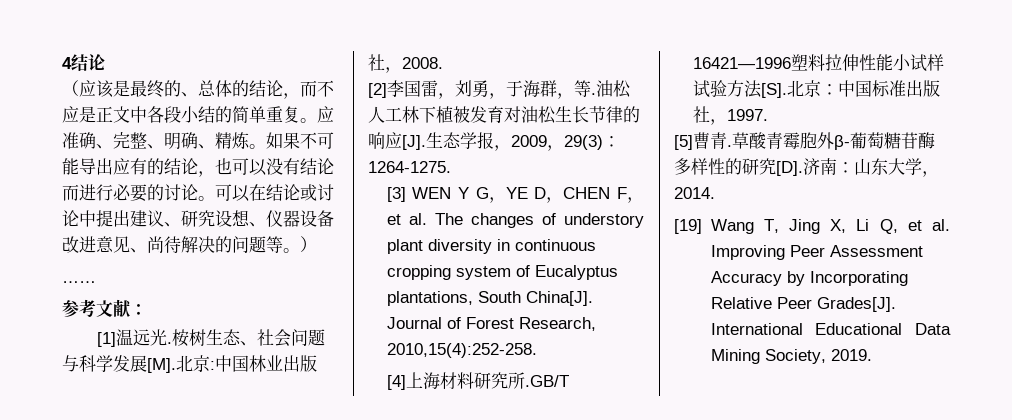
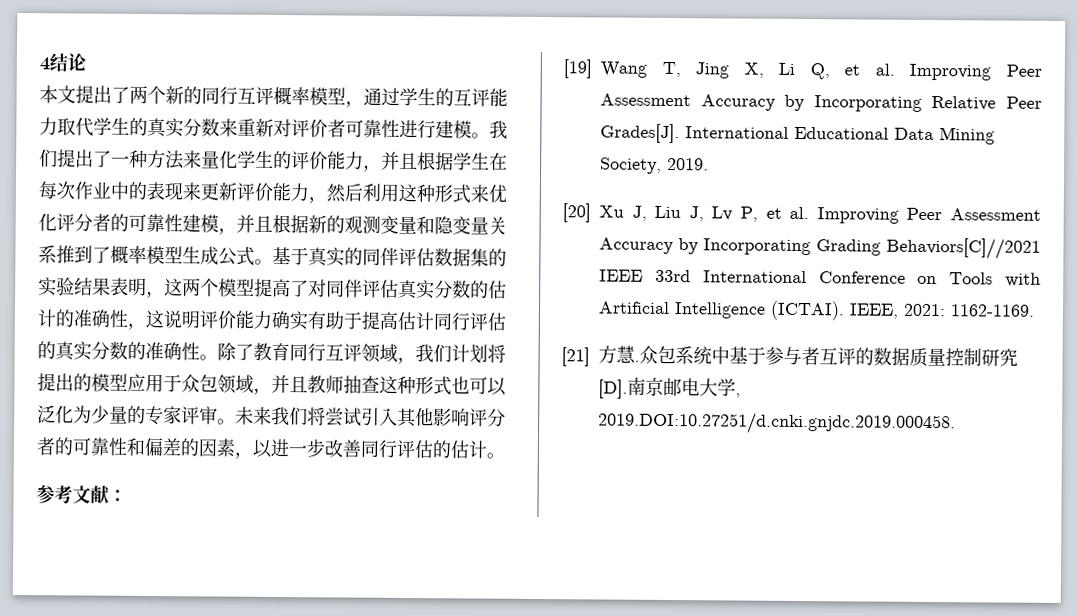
[62,80,334,99] [62,106,334,123] [62,132,334,150] [62,158,334,177] [62,184,334,202] [62,210,334,227] [62,236,317,253] [62,281,96,283] [62,299,147,318] [97,329,326,347] [62,355,317,373] [368,54,443,73] [368,80,631,99] [368,106,640,124] [368,132,620,151] [368,161,451,173] [386,187,644,203] [386,213,644,228] [386,239,596,254] [386,265,618,280] [386,291,593,306] [386,317,596,331] [386,343,537,358] [386,372,569,390] [692,54,944,72] [692,80,940,98] [692,106,768,125] [674,132,935,150] [674,158,939,177] [674,187,715,199] （应该是最终的、总体的结论，而不应是正文中各段小结的简单重复。应准确、完整、明确、精炼。如果不可能导出应有的结论，也可以没有结论而进行必要的讨论。可以在结论或讨论中提出建议、研究设想、仪器设备改进意见、尚待解决的问题等。） // …… // 参考文献： // [1]温远光.桉树生态、社会问题与科学发展[M].北京:中国林业出版社，2008. // [2]李国雷，刘勇，于海群，等.油松人工林下植被发育对油松生长节律的响应[J].生态学报，2009，29(3)：1264-1275. // [3] WEN Y G，YE D，CHEN F，et al. The changes of understory plant diversity in continuous cropping system of Eucalyptus plantations, South China[J]. Journal of Forest Research, 2010,15(4):252-258. // [4]上海材料研究所.GB/T 16421—1996塑料拉伸性能小试样试验方法[S].北京：中国标准出版社，1997. // [5]曹青.草酸青霉胞外β-葡萄糖苷酶多样性的研究[D].济南：山东大学，2014. -> [39,85,508,108] [39,117,508,139] [39,149,508,172] [38,181,507,204] [38,213,507,235] [38,245,507,267] [38,277,507,300] [37,309,506,331] [37,341,506,365] [37,373,507,396] [37,405,506,428] [36,437,505,459] [36,485,127,504] 本文提出了两个新的同行互评概率模型，通过学生的互评能力取代学生的真实分数来重新对评价者可靠性进行建模。我们提出了一种方法来量化学生的评价能力，并且根据学生在每次作业中的表现来更新评价能力，然后利用这种形式来优化评分者的可靠性建模，并且根据新的观测变量和隐变量关系推到了概率模型生成公式。基于真实的同伴评估数据集的实验结果表明，这两个模型提高了对同伴评估真实分数的估计的准确性，这说明评价能力确实有助于提高估计同行评估的真实分数的准确性。除了教育同行互评领域，我们计划将提出的模型应用于众包领域，并且教师抽查这种形式也可以泛化为少量的专家评审。未来我们将尝试引入其他影响评分者的可靠性和偏差的因素，以进一步改善同行评估的估计。 // 参考文献：
(872, 355) none -> [562,203,1041,224] [599,237,1041,260] [599,269,1041,287] [598,300,1035,321] [561,345,1018,367] [598,376,741,399] [598,411,956,436] // [20] Xu J, Liu J, Lv P, et al. Improving Peer Assessment Accuracy by Incorporating Grading Behaviors[C]//2021 IEEE 33rd International Conference on Tools with Artificial Intelligence (ICTAI). IEEE, 2021: 1162-1169. // [21]方慧.众包系统中基于参与者互评的数据质量控制研究[D].南京邮电大学, 2019.DOI:10.27251/d.cnki.gnjdc.2019.000458.

